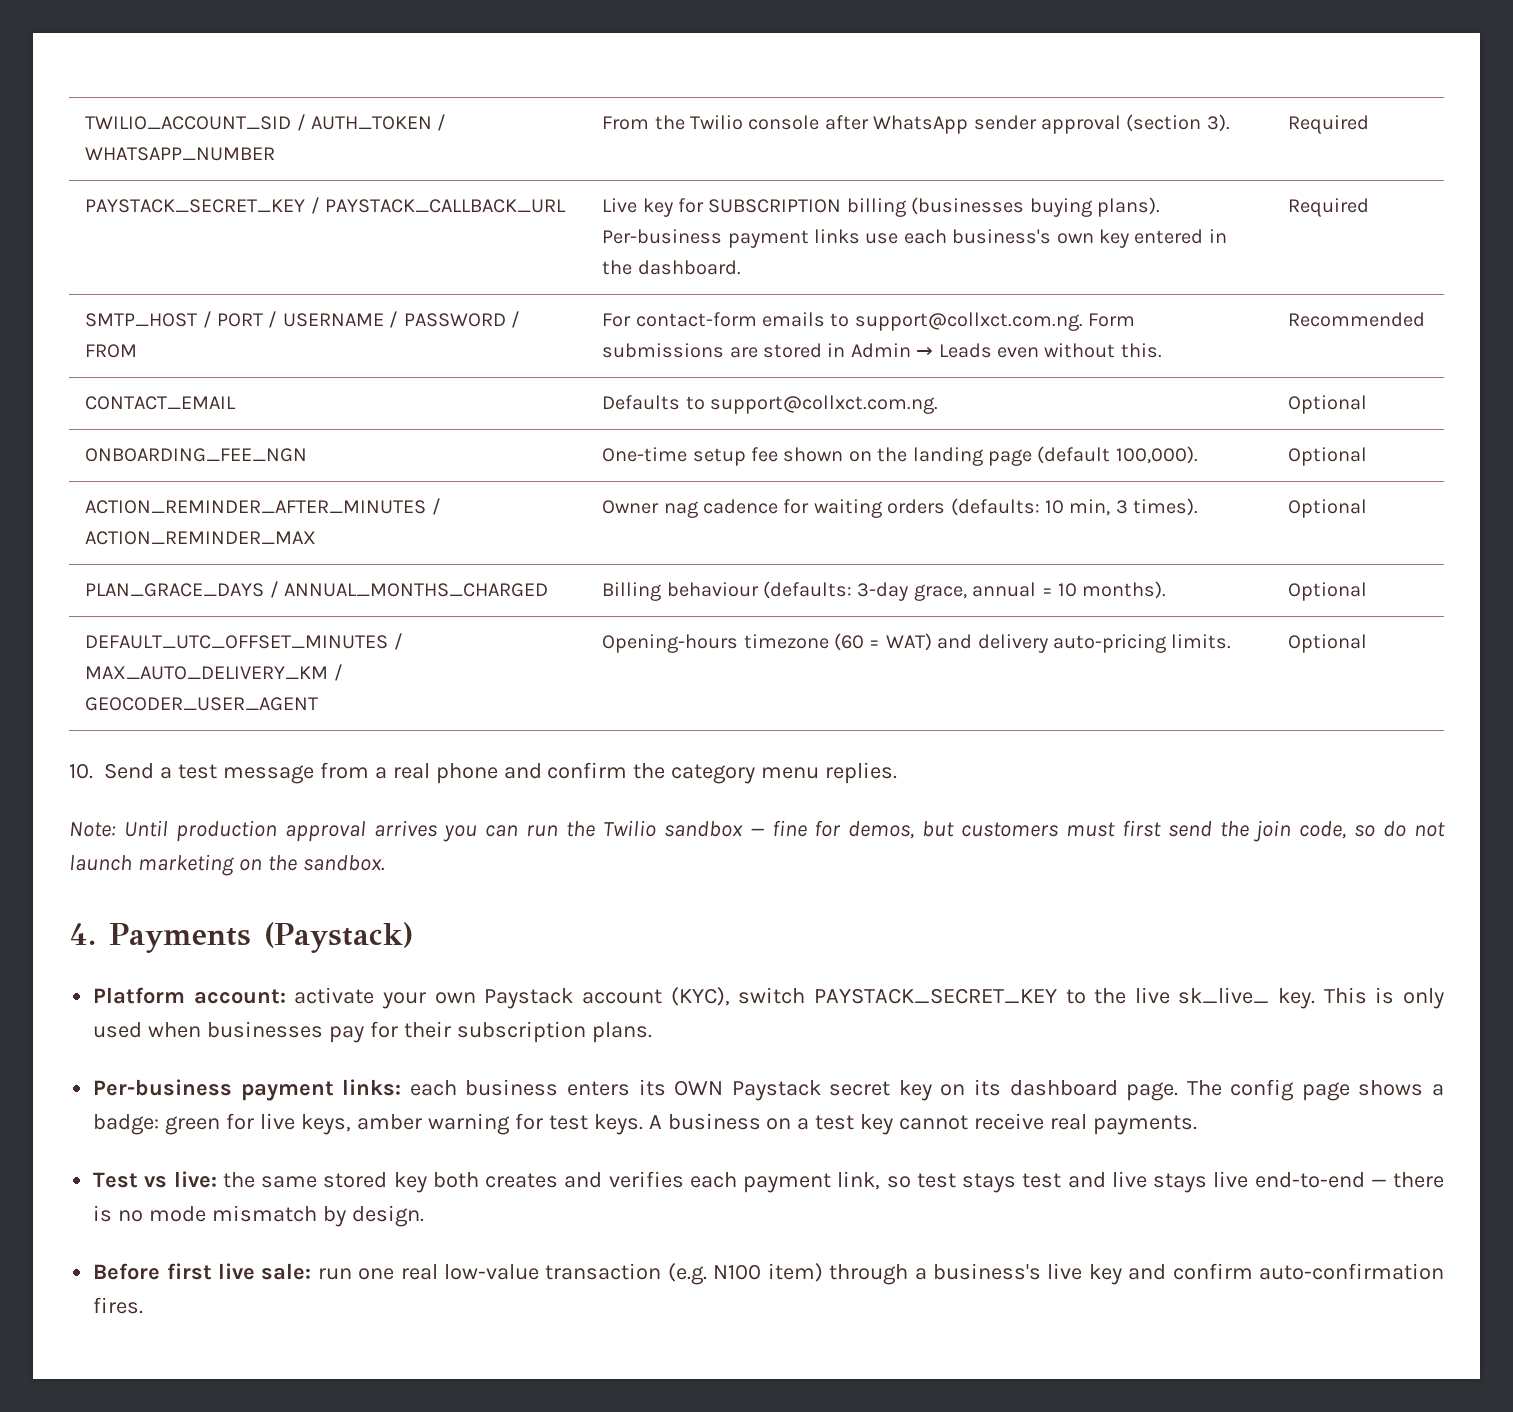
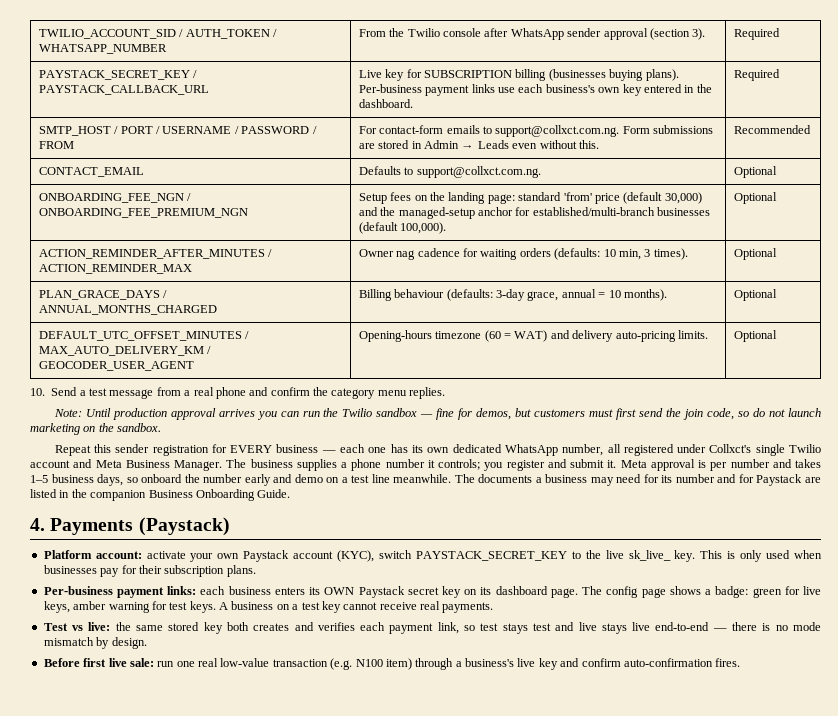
[602,447,1033,466] | One-time setup fee shown on the landing page -> [187,193,192,201] [38,208,248,218] [358,192,702,204] [358,207,711,219] / ONBOARDING_FEE_PREMIUM_NGN | Setup fees on the landing page: standard 'from' price (default 30,000) and the managed-setup anchor for established/multi-branch businesses
(385, 863) none -> [54,444,821,456] [30,459,821,471] [30,474,821,486] [30,489,291,501] // Repeat this sender registration for EVERY business — each one has its own dedicated WhatsApp number, all registered under Collxct's single Twilio account and Meta Business Manager. The business supplies a phone number it controls; you register and submit it. Meta approval is per number and takes 1–5 business days, so onboard the number early and demo on a test line meanwhile. The documents a business may need for its number and for Paystack are listed in the companion Business Onboarding Guide.

